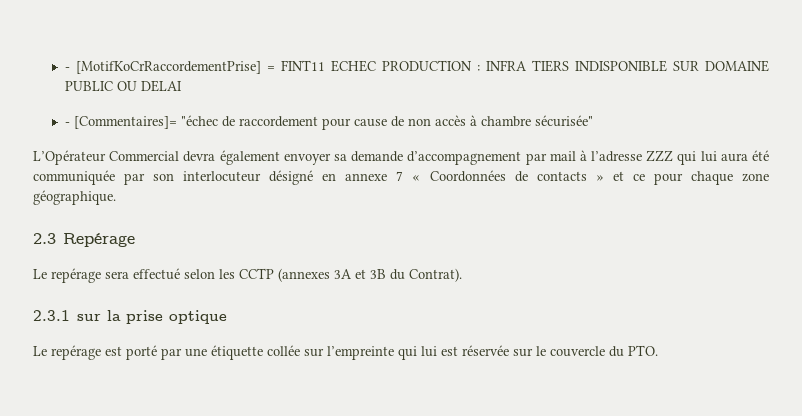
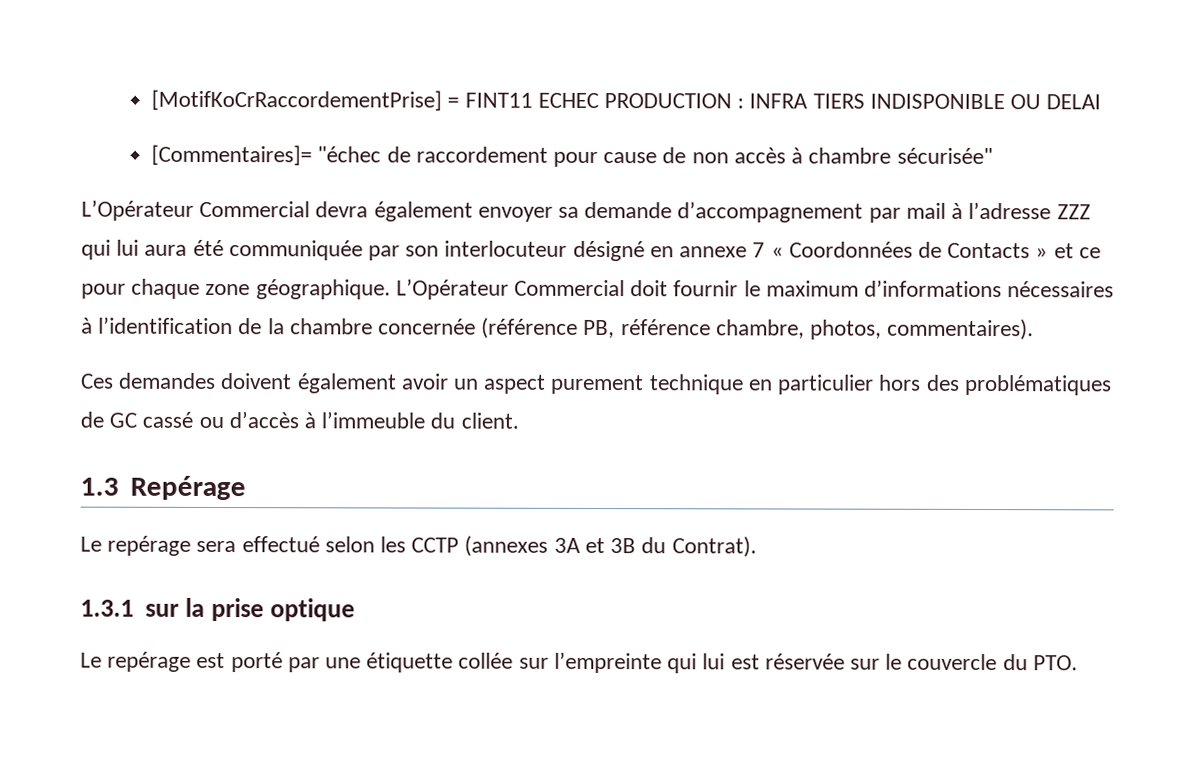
[65,67,71,71] - -> (151, 100) none
[673,60,769,72] [65,81,114,91] SUR DOMAINE PUBLIC -> (1005, 101) none
[65,122,71,126] - -> (1102, 102) none
[536,171,587,181] contacts -> [947,242,1031,259] Contacts
[33,233,56,244] // 2.3 -> [395,278,1115,300] [81,316,1035,341] [80,372,1112,396] [80,411,519,429] [80,477,119,496] L’Opérateur Commercial doit fournir le maximum d’informations nécessaires à l’identification de la chambre concernée (référence PB, référence chambre, photos, commentaires). // Ces demandes doivent également avoir un aspect purement technique en particulier hors des problématiques de GC cassé ou d’accès à l’immeuble du client. // 1.3
[33,310,70,321] 2.3.1 -> [80,599,134,617] 1.3.1

